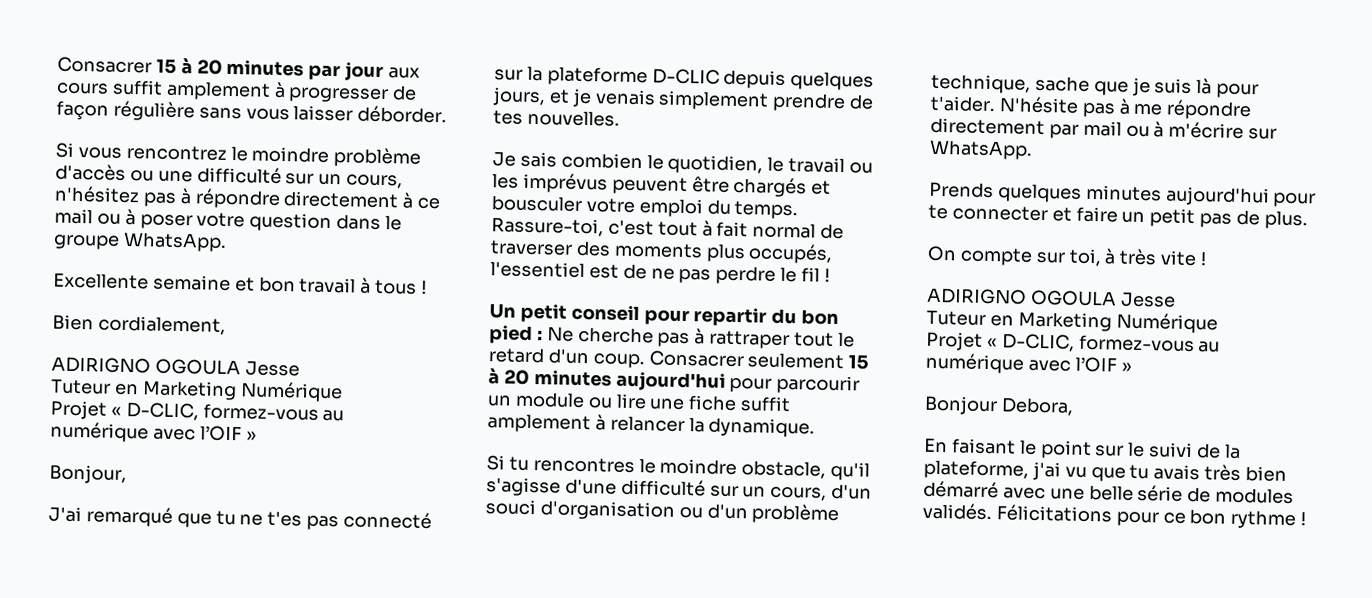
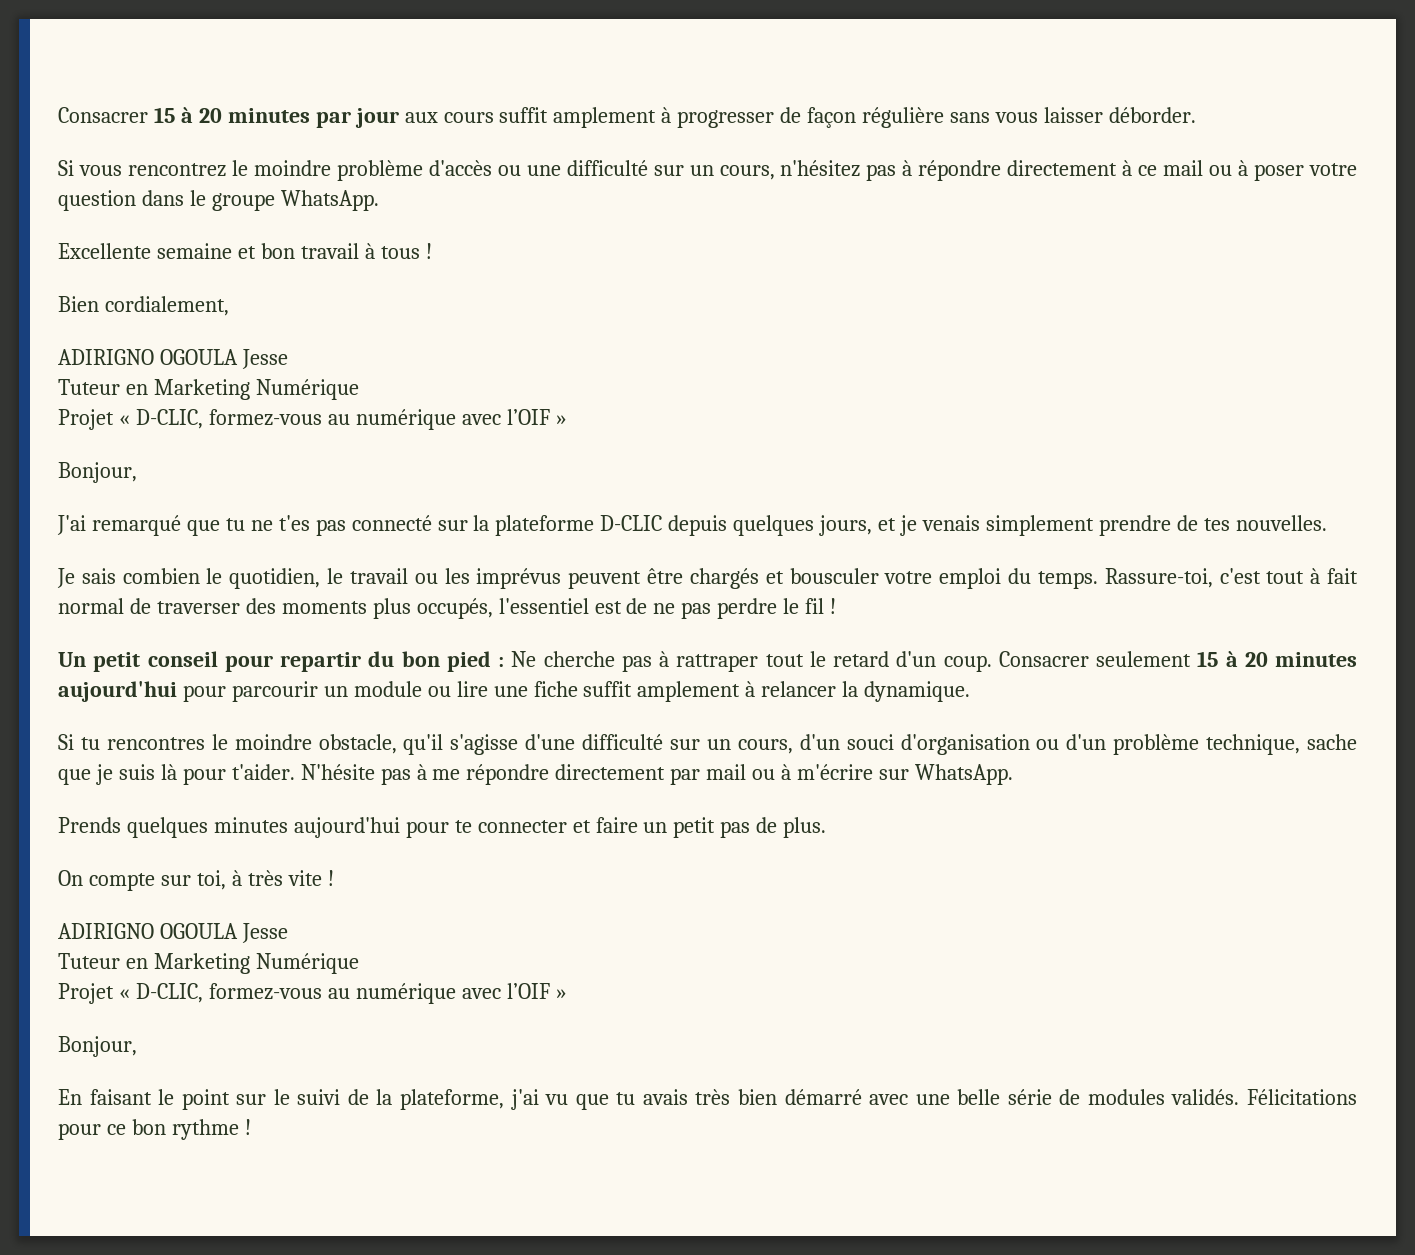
[924,395,1074,416] Bonjour Debora, -> [58,1036,137,1057] Bonjour,

